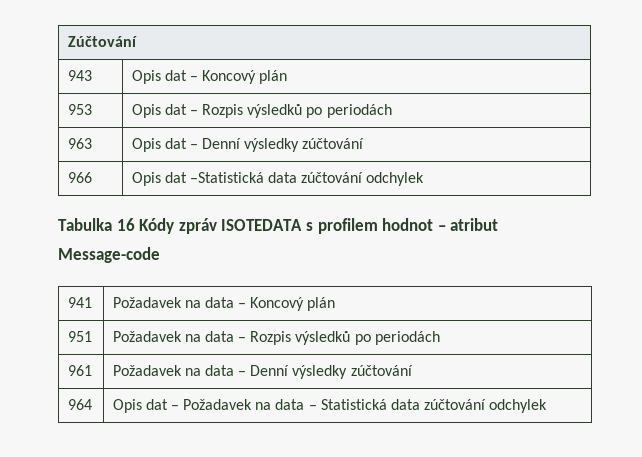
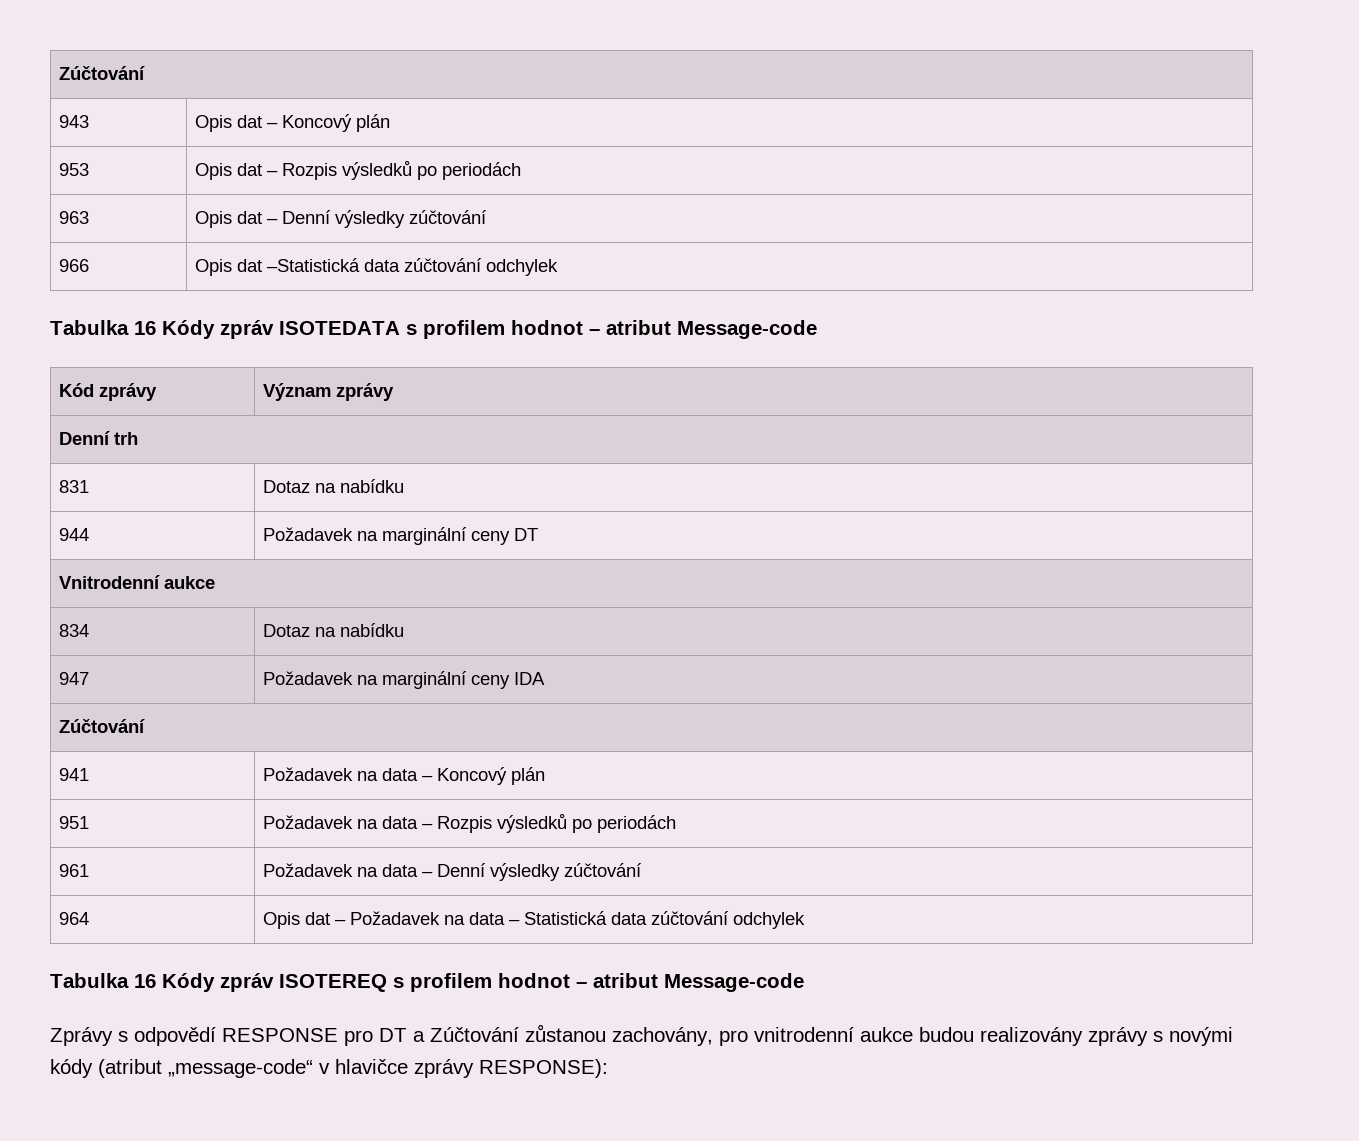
(160, 255) none -> [59,383,158,401] [263,383,395,401] [59,431,139,445] [59,480,90,493] [263,479,405,493] [59,528,90,541] [263,527,539,545] [59,575,216,589] [59,624,90,637] [263,623,405,637] [59,672,90,685] [263,671,546,689] [59,719,146,733] // Kód zprávy | Význam zprávy // Denní trh // 831 | Dotaz na nabídku // 944 | Požadavek na marginální ceny DT // Vnitrodenní aukce // 834 | Dotaz na nabídku // 947 | Požadavek na marginální ceny IDA // Zúčtování
(548, 406) none -> [50,973,804,992] [50,1024,1233,1046] [50,1059,608,1078] // Tabulka 16 Kódy zpráv ISOTEREQ s profilem hodnot – atribut Message-code // Zprávy s odpovědí RESPONSE pro DT a Zúčtování zůstanou zachovány, pro vnitrodenní aukce budou realizovány zprávy s novými kódy (atribut „message-code“ v hlavičce zprávy RESPONSE):

